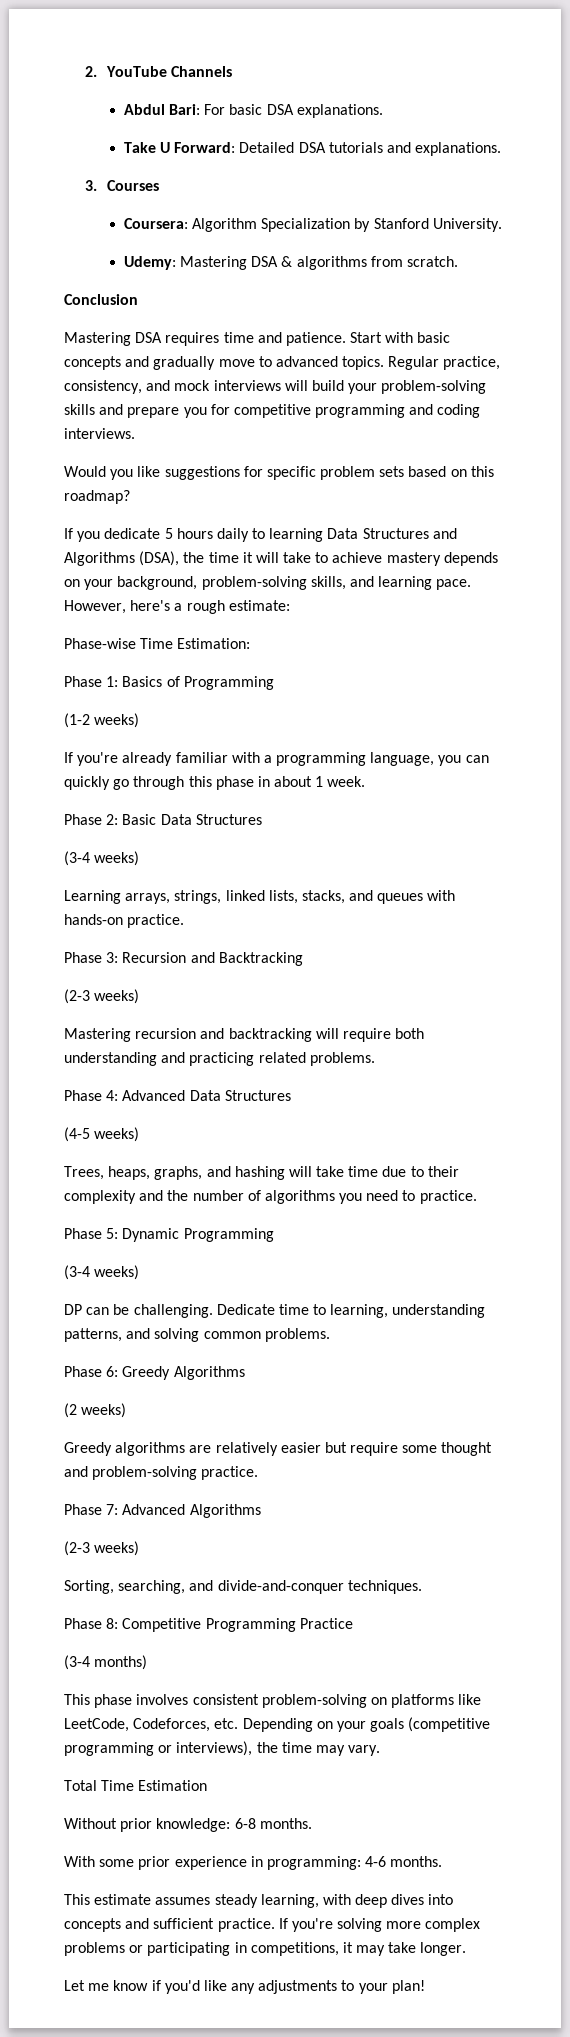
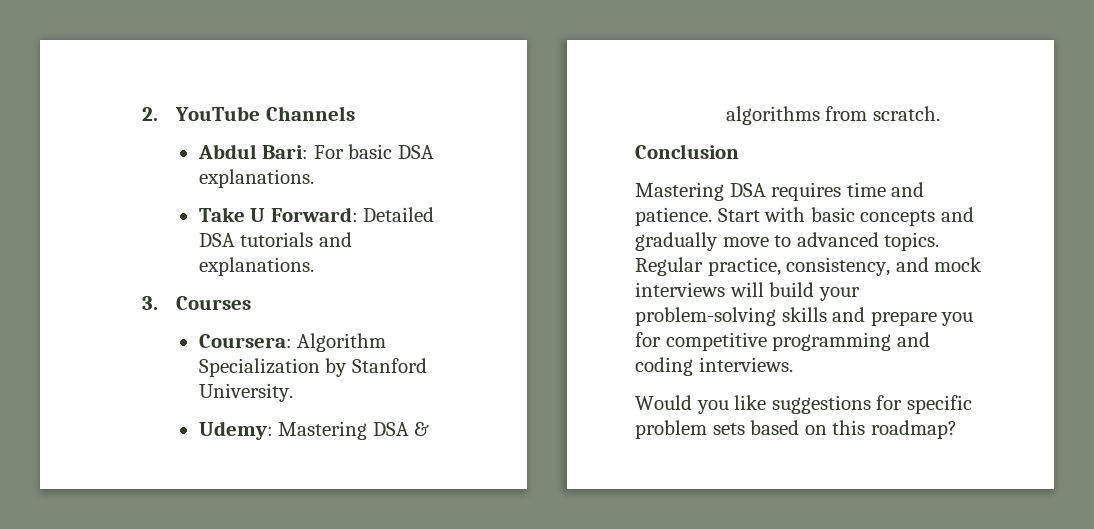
[64,528,457,542] [64,551,498,566] [64,576,472,590] [64,600,290,614] [64,638,251,649] [64,676,274,690] [64,713,140,728] [64,752,489,766] [64,776,366,790] [64,814,262,825] [64,851,140,866] [64,890,456,904] [64,914,185,928] [64,952,303,966] [64,989,140,1004] [64,1028,425,1042] [64,1052,375,1066] [64,1090,291,1101] [64,1127,140,1142] [64,1166,459,1180] [64,1190,477,1204] [64,1228,274,1242] [64,1265,140,1280] [64,1304,486,1318] [64,1328,330,1342] [64,1366,245,1380] [64,1403,127,1418] [64,1442,493,1456] [64,1466,259,1480] [64,1504,261,1518] [64,1541,140,1556] [64,1580,422,1594] [64,1618,353,1632] [64,1655,148,1670] [64,1694,482,1708] [64,1717,491,1732] [64,1741,381,1756] [64,1780,208,1791] [64,1818,312,1832] [64,1856,443,1870] [64,1894,454,1908] [64,1918,481,1932] [64,1942,467,1956] [64,1980,425,1994] // If you dedicate 5 hours daily to learning Data Structures and Algorithms (DSA), the time it will take to achieve mastery depends on your background, problem-solving skills, and learning pace. However, here's a rough estimate: // Phase-wise Time Estimation: // Phase 1: Basics of Programming // (1-2 weeks) // If you're already familiar with a programming language, you can quickly go through this phase in about 1 week. // Phase 2: Basic Data Structures // (3-4 weeks) // Learning arrays, strings, linked lists, stacks, and queues with hands-on practice. // Phase 3: Recursion and Backtracking // (2-3 weeks) // Mastering recursion and backtracking will require both understanding and practicing related problems. // Phase 4: Advanced Data Structures // (4-5 weeks) // Trees, heaps, graphs, and hashing will take time due to their complexity and the number of algorithms you need to practice. // Phase 5: Dynamic Programming // (3-4 weeks) // DP can be challenging. Dedicate time to learning, understanding patterns, and solving common problems. // Phase 6: Greedy Algorithms // (2 weeks) // Greedy algorithms are relatively easier but require some thought and problem-solving practice. // Phase 7: Advanced Algorithms // (2-3 weeks) // Sorting, searching, and divide-and-conquer techniques. // Phase 8: Competitive Programming Practice // (3-4 months) // This phase involves consistent problem-solving on platforms like LeetCode, Codeforces, etc. Depending on your goals (competitive programming or interviews), the time may vary. // Total Time Estimation // Without prior knowledge: 6-8 months. // With some prior experience in programming: 4-6 months. // This estimate assumes steady learning, with deep dives into concepts and sufficient practice. If you're solving more complex problems or participating in competitions, it may take longer. // Let me know if you'd like any adjustments to your plan! -> (957, 429) none

